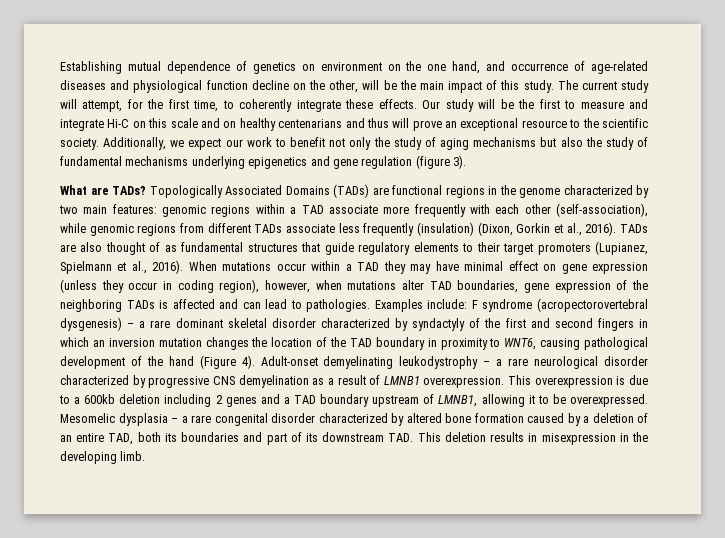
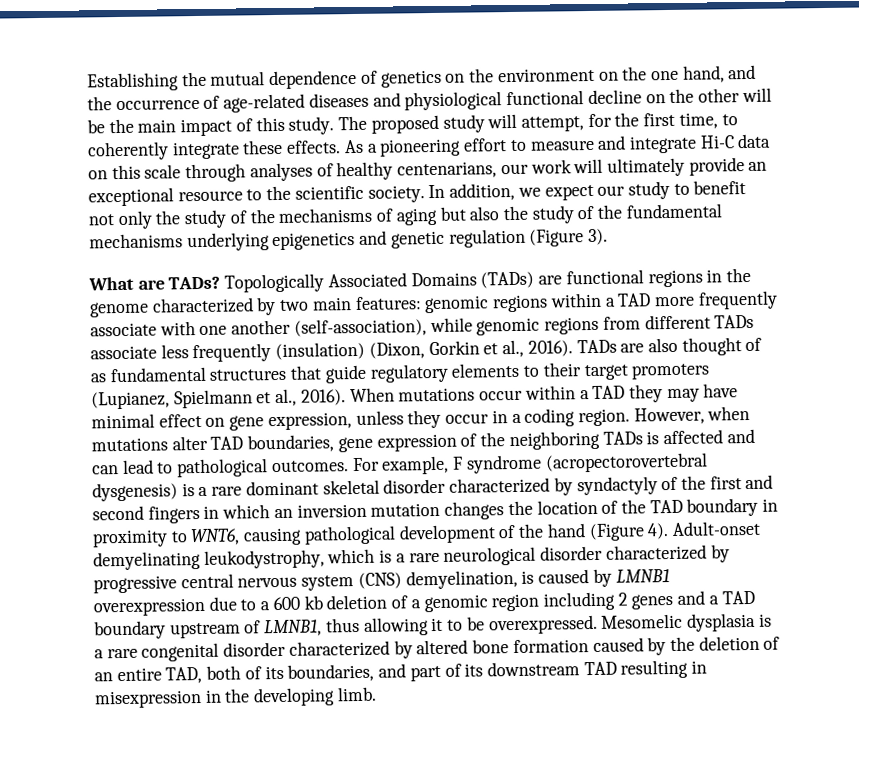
(122, 67) none -> [181,71,207,87] the
(315, 67) none -> [469,68,495,83] the
(506, 66) none -> [87,96,112,111] the
[206,80,248,90] function -> [506,90,585,106] functional
[329,80,359,93] other, -> [697,88,740,103] other
[581,81,617,90] current -> [370,114,439,134] proposed
[422,99,560,112] Our study will be the first -> [343,138,508,157] As a pioneering effort
(130, 123) none -> [737,133,772,149] data
[200,118,442,131] and on healthy centenarians and thus will prove -> [185,157,745,183] through analyses of healthy centenarians, our work will ultimately provide
[103,137,167,150] Additionally, -> [428,182,516,201] In addition,
[246,137,272,147] work -> [627,180,670,200] study
[440,137,537,150] aging mechanisms -> [249,207,438,226] the mechanisms of aging
(648, 142) none -> [597,204,623,219] the
[332,155,450,169] gene regulation (figure -> [390,228,585,249] genetic regulation (Figure
[328,205,378,214] associate -> (652, 300) none
[469,204,551,214] with each other -> [90,319,292,337] associate with one another
[592,262,649,274] [60,279,97,293] expression (unless -> [267,410,404,431] expression, unless
[177,279,310,293] coding region), however, -> [511,407,705,427] a coding region. However,
[306,299,468,312] pathologies. Examples include: -> [177,455,450,478] pathological outcomes. For example,
[127,323,135,328] – -> [181,483,195,497] is
[399,356,491,369] leukodystrophy – -> [203,548,393,569] leukodystrophy, which is
[212,375,648,388] [59,394,161,404] CNS demyelination as a result of LMNB1 overexpression. This overexpression is due to a 600kb deletion -> [180,568,670,591] [93,593,540,617] central nervous system (CNS) demyelination, is caused by LMNB1 overexpression due to a 600 kb deletion of a genomic region
(478, 401) none -> [325,617,360,633] thus
[171,418,178,423] – -> [758,613,772,627] is
[583,416,589,423] a -> [669,636,695,652] the
[164,432,240,442] its boundaries -> [244,663,375,682] of its boundaries,
[388,432,525,442] TAD. This deletion results -> [583,659,689,679] TAD resulting

